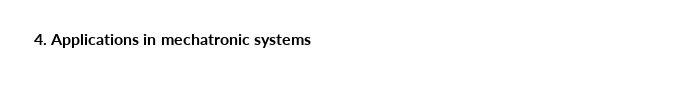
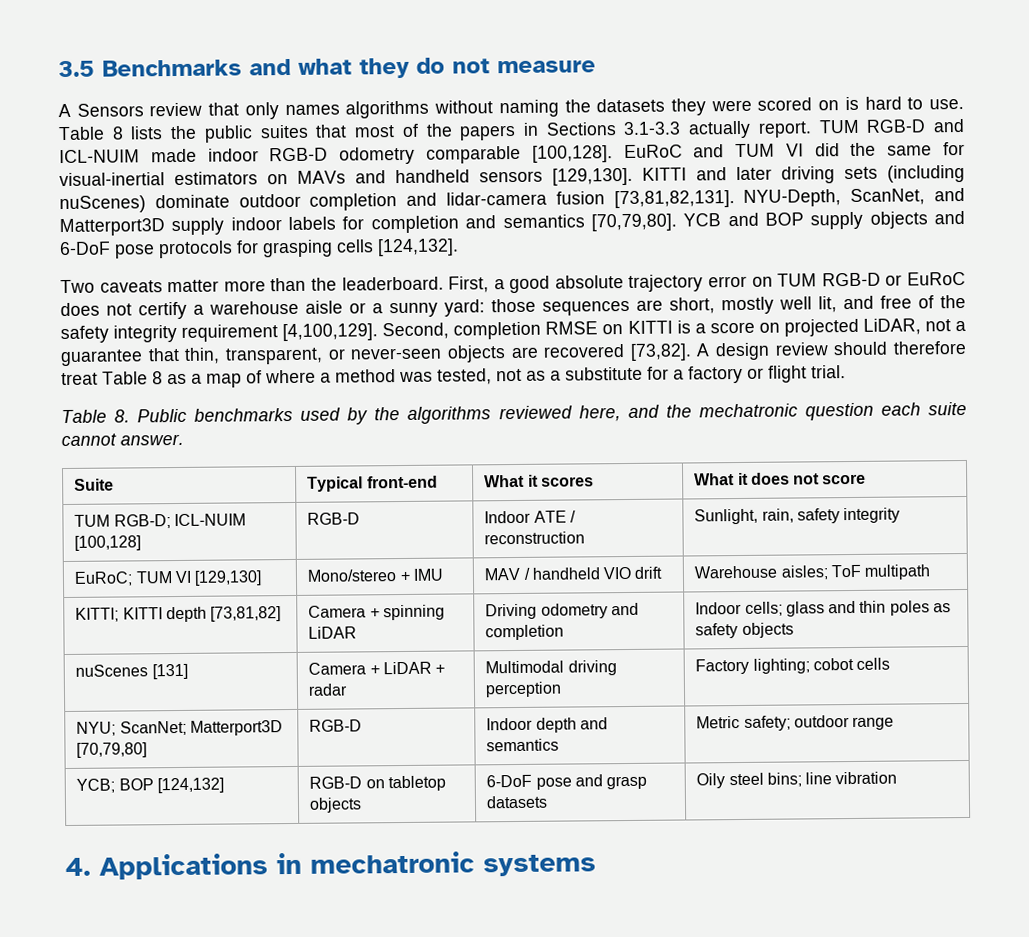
(34, 39) none -> [58,57,596,79] [58,96,964,120] [58,118,965,143] [59,141,966,165] [59,164,965,187] [59,187,965,214] [59,210,966,237] [59,238,459,259] [60,271,967,294] [60,294,966,320] [60,318,966,344] [60,340,966,367] [61,365,846,388] [61,401,968,425] [61,433,184,447] [74,478,115,491] [307,475,438,492] [484,474,594,488] [694,472,867,486] [74,513,246,529] [74,535,142,551] [307,512,361,525] [484,510,576,524] [484,531,586,545] [694,507,901,525] [74,570,263,586] [307,568,443,582] [484,566,663,581] [694,564,932,580] [75,606,282,623] [308,604,445,621] [308,626,358,639] [485,602,639,620] [485,624,565,641] [695,600,952,617] [695,622,794,639] [75,663,188,680] [308,661,446,675] [308,683,349,696] [485,660,617,676] [485,681,563,698] [695,657,891,675] [76,720,283,736] [76,742,148,758] [309,719,363,732] [486,717,608,733] [486,738,560,752] [696,715,895,731] [76,777,224,794] [309,775,446,792] [309,797,363,813] [486,774,648,790] [486,795,549,809] [696,771,898,789] 3.5 Benchmarks and what they do not measure // A Sensors review that only names algorithms without naming the datasets they were scored on is hard to use. Table 8 lists the public suites that most of the papers in Sections 3.1-3.3 actually report. TUM RGB-D and ICL-NUIM made indoor RGB-D odometry comparable [100,128]. EuRoC and TUM VI did the same for visual-inertial estimators on MAVs and handheld sensors [129,130]. KITTI and later driving sets (including nuScenes) dominate outdoor completion and lidar-camera fusion [73,81,82,131]. NYU-Depth, ScanNet, and Matterport3D supply indoor labels for completion and semantics [70,79,80]. YCB and BOP supply objects and 6-DoF pose protocols for grasping cells [124,132]. // Two caveats matter more than the leaderboard. First, a good absolute trajectory error on TUM RGB-D or EuRoC does not certify a warehouse aisle or a sunny yard: those sequences are short, mostly well lit, and free of the safety integrity requirement [4,100,129]. Second, completion RMSE on KITTI is a score on projected LiDAR, not a guarantee that thin, transparent, or never-seen objects are recovered [73,82]. A design review should therefore treat Table 8 as a map of where a method was tested, not as a substitute for a factory or flight trial. // Table 8. Public benchmarks used by the algorithms reviewed here, and the mechatronic question each suite cannot answer. // Suite | Typical front-end | What it scores | What it does not score // TUM RGB-D; ICL-NUIM [100,128] | RGB-D | Indoor ATE / reconstruction | Sunlight, rain, safety integrity // EuRoC; TUM VI [129,130] | Mono/stereo + IMU | MAV / handheld VIO drift | Warehouse aisles; ToF multipath // KITTI; KITTI depth [73,81,82] | Camera + spinning LiDAR | Driving odometry and completion | Indoor cells; glass and thin poles as safety objects // nuScenes [131] | Camera + LiDAR + radar | Multimodal driving perception | Factory lighting; cobot cells // NYU; ScanNet; Matterport3D [70,79,80] | RGB-D | Indoor depth and semantics | Metric safety; outdoor range // YCB; BOP [124,132] | RGB-D on tabletop objects | 6-DoF pose and grasp datasets | Oily steel bins; line vibration //

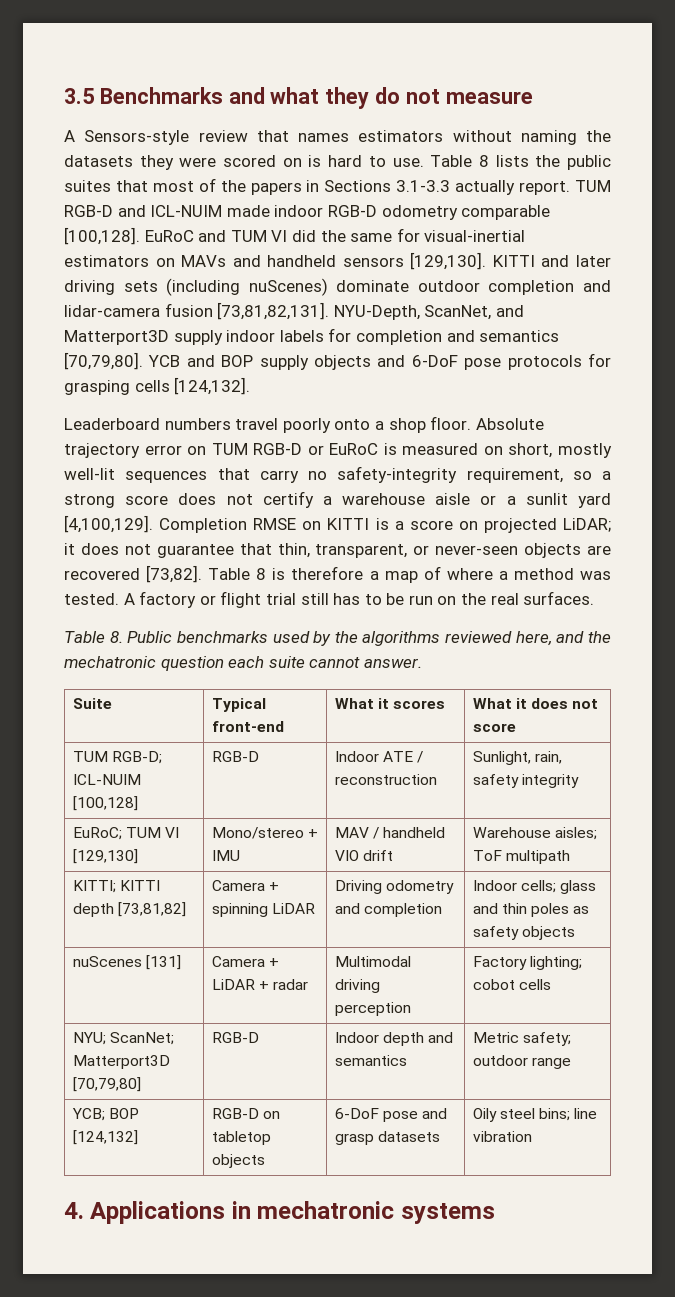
[76,103,144,117] Sensors -> [84,130,190,145] Sensors-style
[244,100,430,120] only names algorithms -> [298,130,444,142] names estimators
[60,275,624,294] Two caveats matter more than the leaderboard. First, a good absolute -> [64,416,544,433] Leaderboard numbers travel poorly onto a shop floor. Absolute
(967, 278) none -> [383,443,612,458] [64,466,611,483] [64,494,169,508] is measured on short, mostly well-lit sequences that carry no safety-integrity requirement, so a strong score
[389,294,966,318] [60,321,542,344] sunny yard: those sequences are short, mostly well lit, and free of the safety integrity requirement [4,100,129]. Second, completion -> [525,493,611,508] [64,515,248,533] sunlit yard [4,100,129]. Completion
[862,318,966,335] LiDAR, not a -> [563,518,612,532] [64,543,151,555] LiDAR; it does not
[696,340,966,361] [61,371,187,386] A design review should therefore treat Table 8 as -> [208,566,364,580] Table 8 is therefore
[437,365,846,385] tested, not as a substitute for a factory or flight trial. -> [64,591,595,608] tested. A factory or flight trial still has to be run on the real surfaces.

